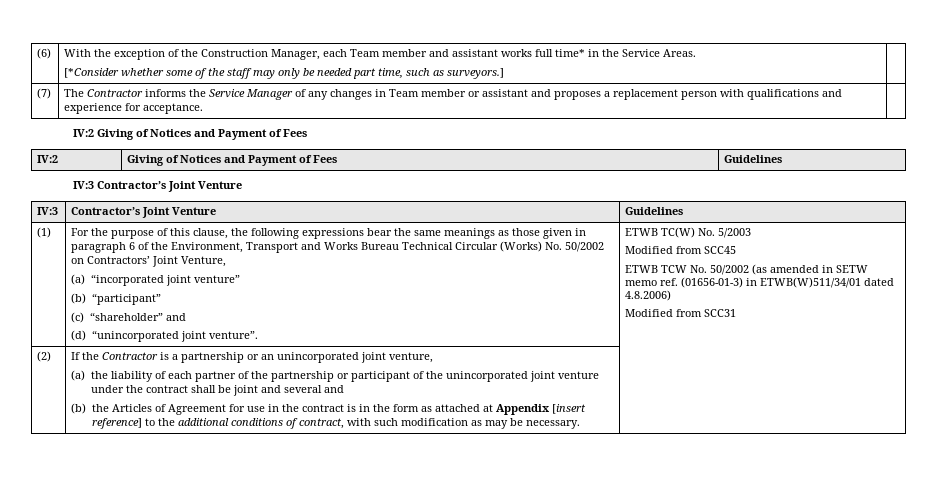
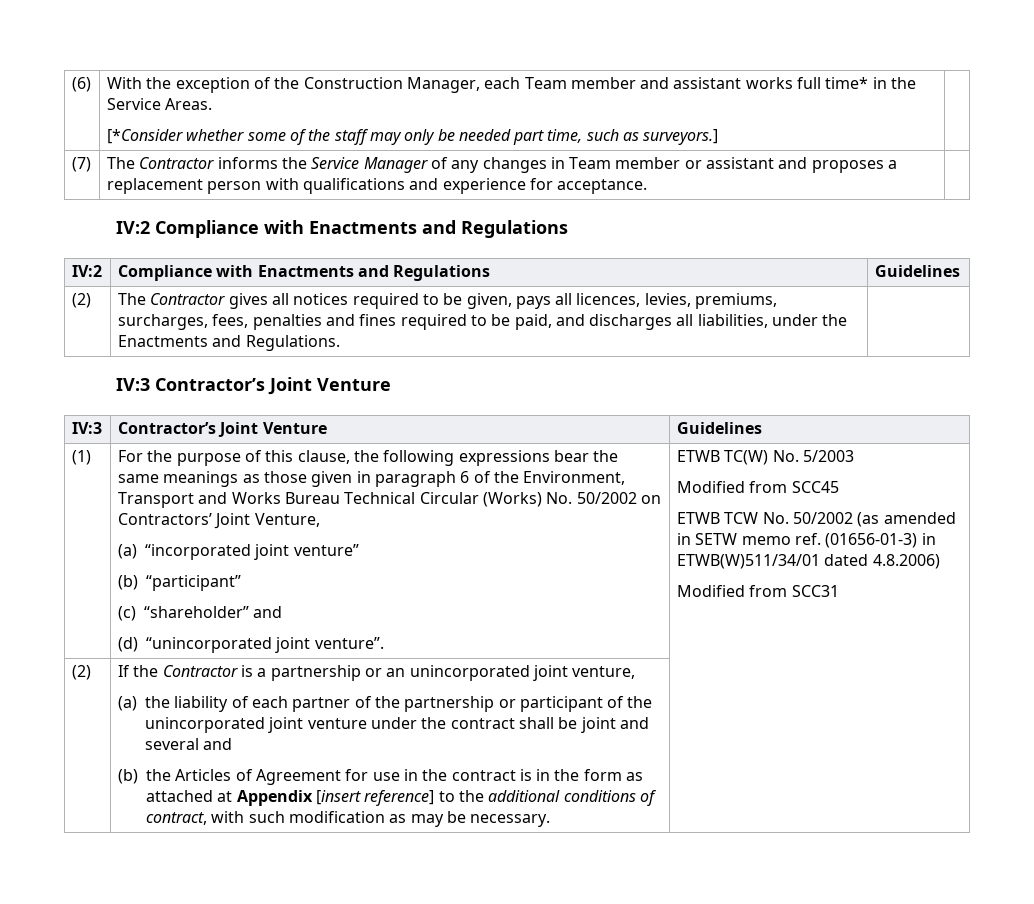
[96,129,307,140] [37,155,59,163] [127,155,338,166] [724,155,783,163] Giving of Notices and Payment of Fees // IV:2 | Giving of Notices and Payment of Fees | Guidelines -> [154,220,568,238] [71,265,102,277] [117,265,491,281] [874,265,960,277] [71,293,91,308] [117,293,778,309] [117,314,848,330] [117,335,340,351] Compliance with Enactments and Regulations // IV:2 | Compliance with Enactments and Regulations | Guidelines // (2) | The Contractor gives all notices required to be given, pays all licences, levies, premiums, surcharges, fees, penalties and fines required to be paid, and discharges all liabilities, under the Enactments and Regulations. |

